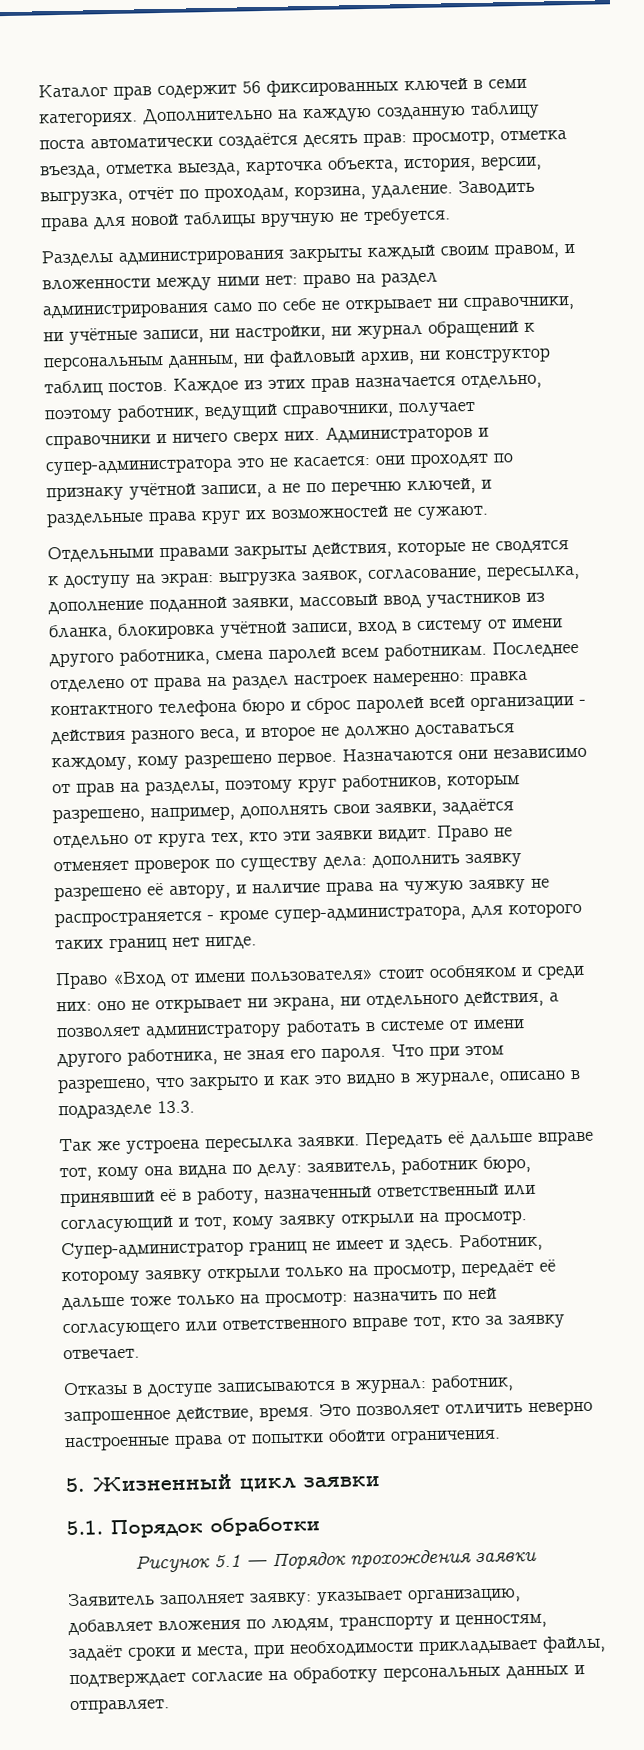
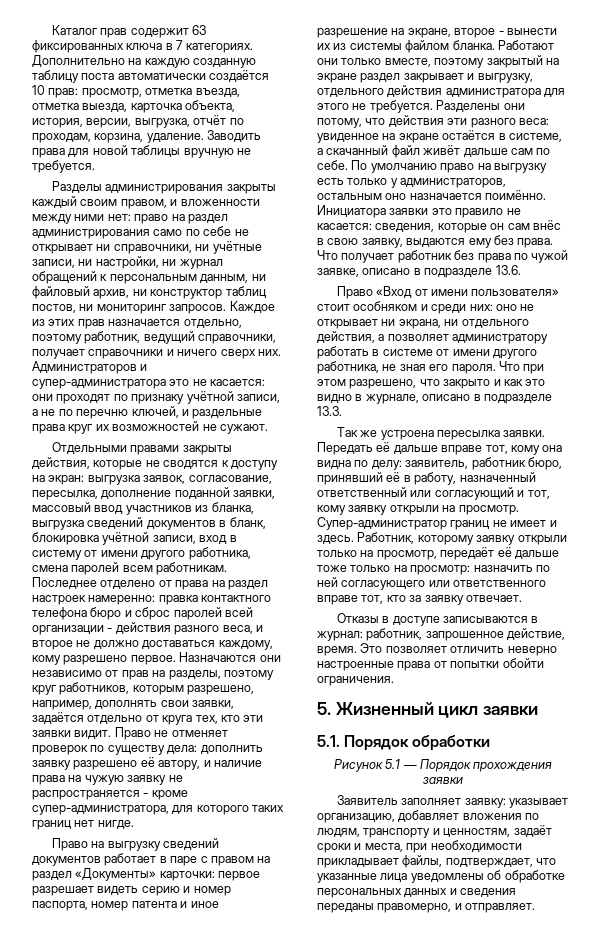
[242,78,527,97] 56 фиксированных ключей в семи -> [191,25,206,35] [32,40,184,53] 63 фиксированных ключа в 7
[303,134,358,148] десять -> [32,85,45,95] 10
[108,381,168,393] постов. -> [32,304,227,314] постов, ни мониторинг запросов.
(113, 633) none -> [32,517,266,530] выгрузка сведений документов в бланк,
(257, 943) none -> [51,838,219,851] [32,853,271,866] [32,868,261,881] [32,886,231,896] [32,901,219,911] [317,28,557,38] [317,40,554,53] [317,55,559,68] [317,73,533,83] [317,85,566,98] [317,100,525,113] [317,115,549,128] [317,130,562,143] [317,145,551,158] [317,160,547,173] [317,178,507,188] [317,190,547,200] [317,205,521,218] [317,220,561,233] [317,235,554,248] [317,250,569,263] [317,265,521,278] // Право на выгрузку сведений документов работает в паре с правом на раздел «Документы» карточки: первое разрешает видеть серию и номер паспорта, номер патента и иное разрешение на экране, второе - вынести их из системы файлом бланка. Работают они только вместе, поэтому закрытый на экране раздел закрывает и выгрузку, отдельного действия администратора для этого не требуется. Разделены они потому, что действия эти разного веса: увиденное на экране остаётся в системе, а скачанный файл живёт дальше сам по себе. По умолчанию право на выгрузку есть только у администраторов, остальным оно назначается поимённо. Инициатора заявки это правило не касается: сведения, которые он сам внёс в свою заявку, выдаются ему без права. Что получает работник без права по чужой заявке, описано в подразделе 13.6.
[69,1665,569,1689] подтверждает согласие на обработку персональных данных -> [445,858,557,868] [317,870,565,883] [317,888,517,898] [317,903,452,913] подтверждает, что указанные лица уведомлены об обработке персональных данных и сведения переданы правомерно,

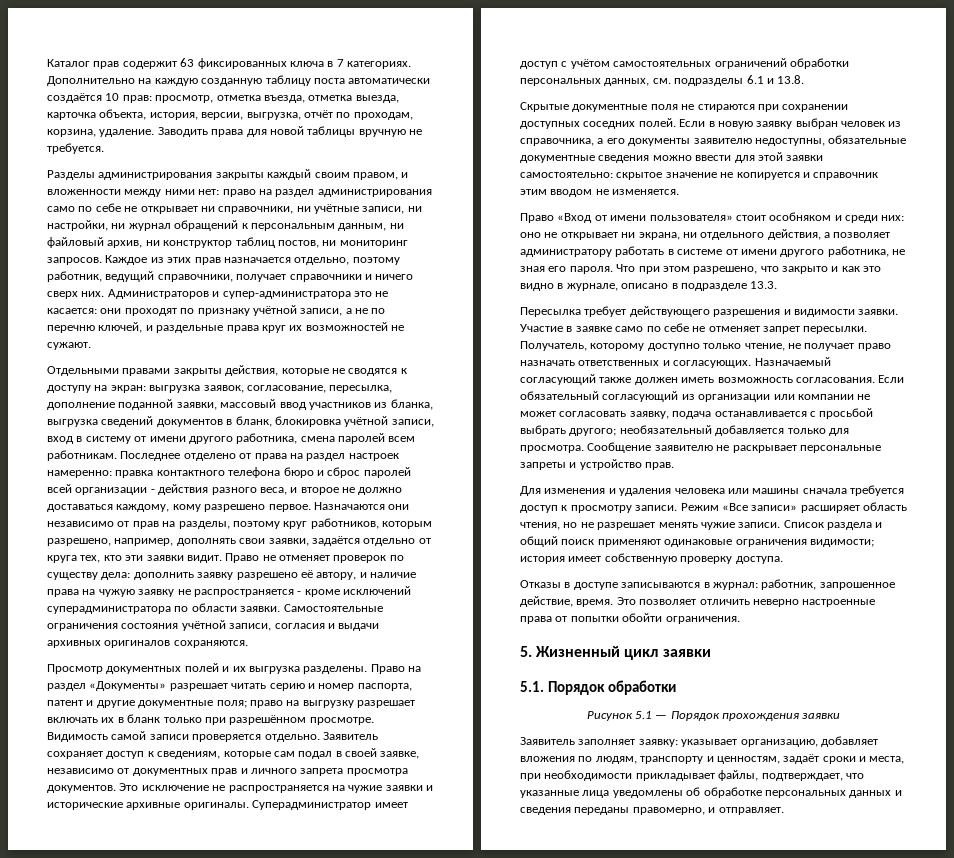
[32,805,285,815] [32,820,134,830] [51,838,219,851] [32,853,271,866] [32,868,261,881] [32,886,231,896] [32,901,219,911] [317,28,557,38] [317,40,554,53] [317,55,559,68] [317,73,533,83] [317,85,566,98] [317,100,525,113] [317,115,549,128] [317,130,562,143] [317,145,551,158] [317,160,547,173] [317,178,507,188] [317,190,547,200] [317,205,521,218] [317,220,561,233] [317,235,554,248] [317,250,569,263] [317,265,521,278] супер-администратора, для которого таких границ нет нигде. // Право на выгрузку сведений документов работает в паре с правом на раздел «Документы» карточки: первое разрешает видеть серию и номер паспорта, номер патента и иное разрешение на экране, второе - вынести их из системы файлом бланка. Работают они только вместе, поэтому закрытый на экране раздел закрывает и выгрузку, отдельного действия администратора для этого не требуется. Разделены они потому, что действия эти разного веса: увиденное на экране остаётся в системе, а скачанный файл живёт дальше сам по себе. По умолчанию право на выгрузку есть только у администраторов, остальным оно назначается поимённо. Инициатора заявки это правило не касается: сведения, которые он сам внёс в свою заявку, выдаются ему без права. Что получает работник без права по чужой заявке, описано в подразделе 13.6. -> [343,586,411,595] [47,603,383,614] [47,620,380,631] [47,640,248,648] [47,663,421,674] [47,681,412,691] [47,700,415,708] [47,714,374,725] [47,731,378,742] [47,748,420,759] [47,768,408,776] [47,783,433,793] [47,800,408,810] [520,58,849,69] [520,75,805,86] [520,102,849,112] [520,118,902,129] [520,135,907,146] [520,152,824,163] [520,172,879,180] [520,189,680,197] исключений суперадминистратора по области заявки. Самостоятельные ограничения состояния учётной записи, согласия и выдачи архивных оригиналов сохраняются. // Просмотр документных полей и их выгрузка разделены. Право на раздел «Документы» разрешает читать серию и номер паспорта, патент и другие документные поля; право на выгрузку разрешает включать их в бланк только при разрешённом просмотре. Видимость самой записи проверяется отдельно. Заявитель сохраняет доступ к сведениям, которые сам подал в своей заявке, независимо от документных прав и личного запрета просмотра документов. Это исключение не распространяется на чужие заявки и исторические архивные оригиналы. Суперадминистратор имеет доступ с учётом самостоятельных ограничений обработки персональных данных, см. подразделы 6.1 и 13.8. // Скрытые документные поля не стираются при сохранении доступных соседних полей. Если в новую заявку выбран человек из справочника, а его документы заявителю недоступны, обязательные документные сведения можно ввести для этой заявки самостоятельно: скрытое значение не копируется и справочник этим вводом не изменяется.
[336,427,546,440] [317,442,563,455] [317,457,562,470] [317,472,536,485] [317,487,550,500] [317,505,519,515] [317,517,557,530] [317,532,567,545] [317,547,559,560] [317,565,550,575] [317,577,547,590] [317,595,522,605] Так же устроена пересылка заявки. Передать её дальше вправе тот, кому она видна по делу: заявитель, работник бюро, принявший её в работу, назначенный ответственный или согласующий и тот, кому заявку открыли на просмотр. Супер-администратор границ не имеет и здесь. Работник, которому заявку открыли только на просмотр, передаёт её дальше тоже только на просмотр: назначить по ней согласующего или ответственного вправе тот, кто за заявку отвечает. -> [520,306,899,317] [520,323,868,334] [520,341,891,351] [520,357,831,368] [520,374,905,385] [520,391,871,402] [520,408,874,419] [520,425,849,436] [520,442,881,453] [520,459,675,470] [520,485,904,496] [520,502,907,513] [520,520,883,530] [520,536,874,547] [520,553,783,564] Пересылка требует действующего разрешения и видимости заявки. Участие в заявке само по себе не отменяет запрет пересылки. Получатель, которому доступно только чтение, не получает право назначать ответственных и согласующих. Назначаемый согласующий также должен иметь возможность согласования. Если обязательный согласующий из организации или компании не может согласовать заявку, подача останавливается с просьбой выбрать другого; необязательный добавляется только для просмотра. Сообщение заявителю не раскрывает персональные запреты и устройство прав. // Для изменения и удаления человека или машины сначала требуется доступ к просмотру записи. Режим «Все записи» расширяет область чтения, но не разрешает менять чужие записи. Список раздела и общий поиск применяют одинаковые ограничения видимости; история имеет собственную проверку доступа.

